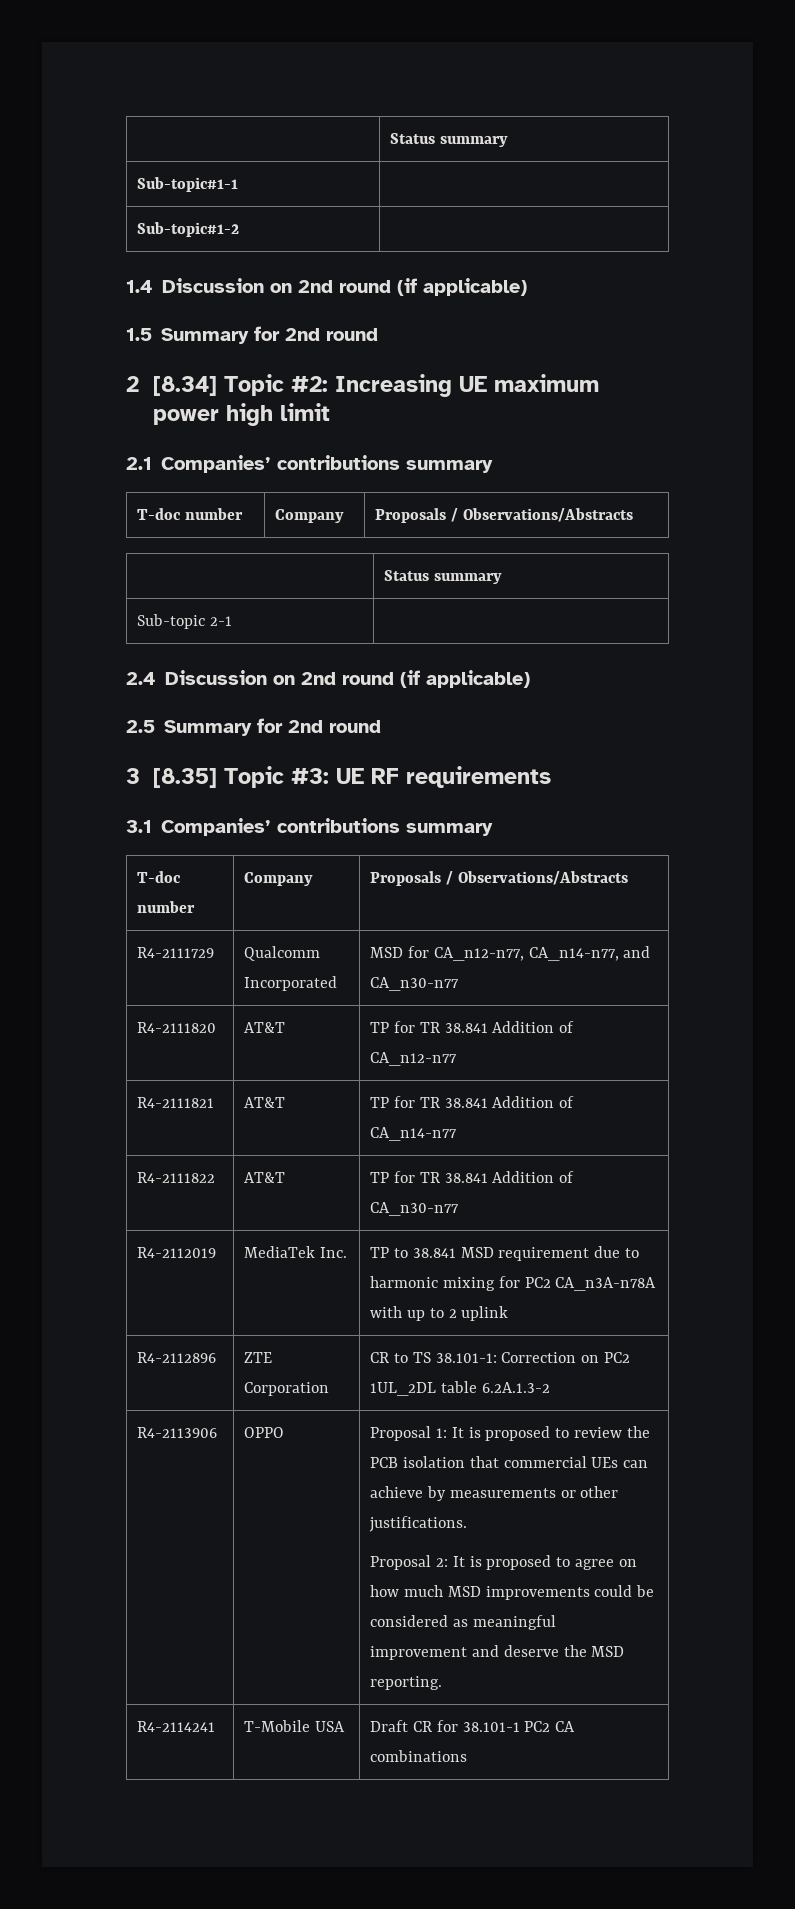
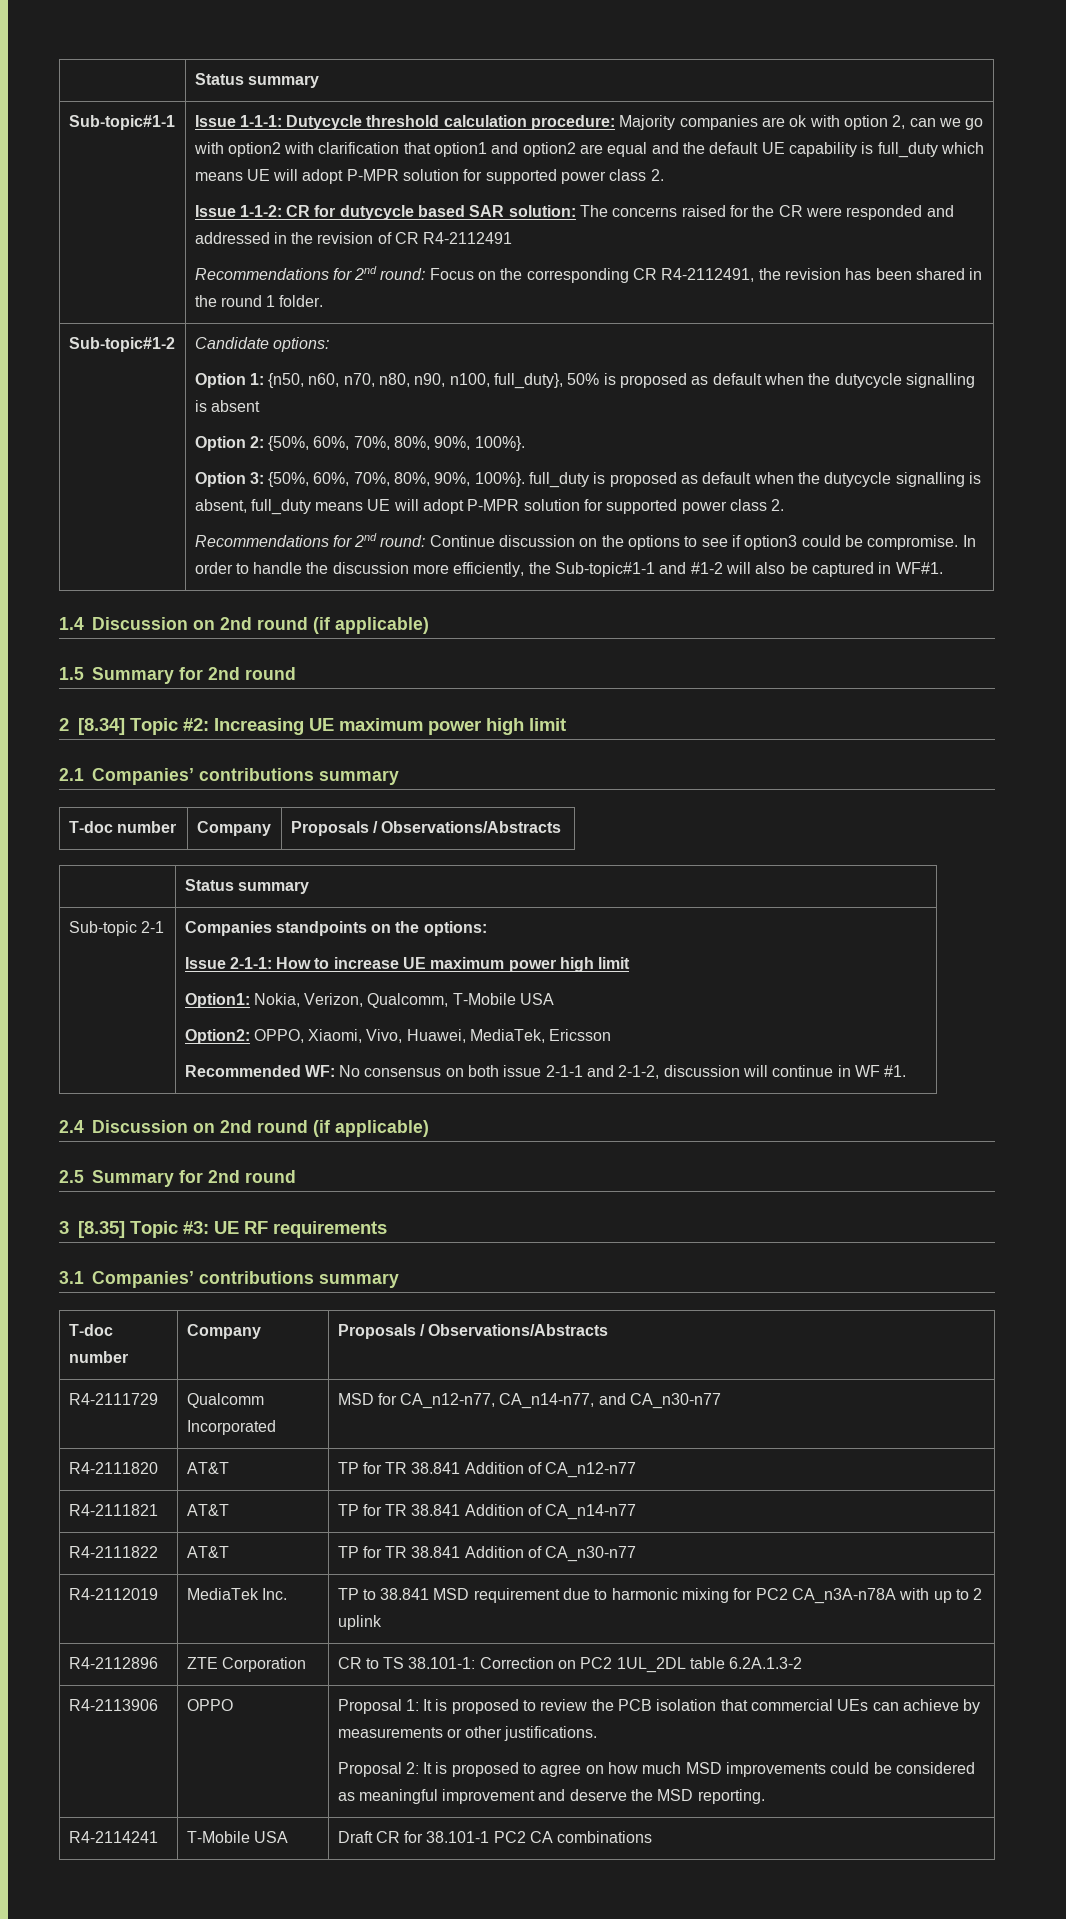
[137,222,240,237] // Sub-topic#1-2 | -> [194,115,984,130] [193,142,984,158] [194,169,664,184] [194,205,954,220] [194,232,513,244] [194,266,983,283] [194,295,324,307] [68,337,175,352] [194,337,329,352] [194,373,975,389] [194,400,260,412] [194,436,525,451] [194,472,981,488] [194,499,785,515] [194,533,976,550] [194,562,943,577] Issue 1-1-1: Dutycycle threshold calculation procedure: Majority companies are ok with option 2, can we go with option2 with clarification that option1 and option2 are equal and the default UE capability is full_duty which means UE will adopt P-MPR solution for supported power class 2. // Issue 1-1-2: CR for dutycycle based SAR solution: The concerns raised for the CR were responded and addressed in the revision of CR R4-2112491 // Recommendations for 2nd round: Focus on the corresponding CR R4-2112491, the revision has been shared in the round 1 folder. // Sub-topic#1-2 | Candidate options: // Option 1: {n50, n60, n70, n80, n90, n100, full_duty}, 50% is proposed as default when the dutycycle signalling is absent // Option 2: {50%, 60%, 70%, 80%, 90%, 100%}. // Option 3: {50%, 60%, 70%, 80%, 90%, 100%}. full_duty is proposed as default when the dutycycle signalling is absent, full_duty means UE will adopt P-MPR solution for supported power class 2. // Recommendations for 2nd round: Continue discussion on the options to see if option3 could be compromise. In order to handle the discussion more efficiently, the Sub-topic#1-1 and #1-2 will also be captured in WF#1.
(233, 621) none -> [184,921,487,936] [184,957,631,972] [184,993,555,1008] [184,1029,612,1044] [184,1065,907,1079] Companies standpoints on the options: // Issue 2-1-1: How to increase UE maximum power high limit // Option1: Nokia, Verizon, Qualcomm, T-Mobile USA // Option2: OPPO, Xiaomi, Vivo, Huawei, MediaTek, Ericsson // Recommended WF: No consensus on both issue 2-1-1 and 2-1-2, discussion will continue in WF #1.

